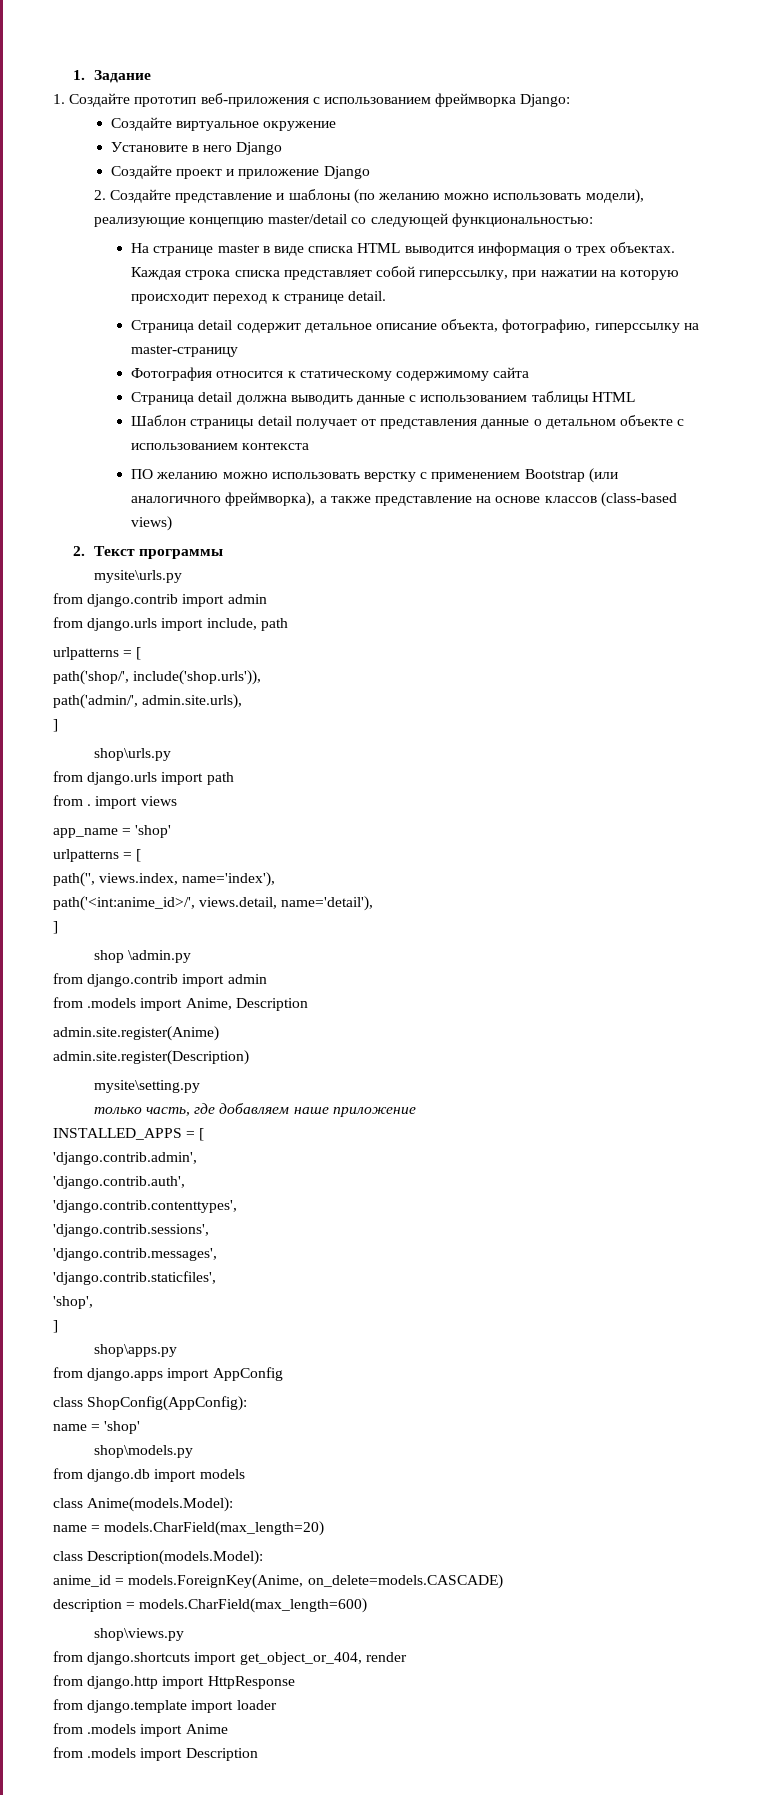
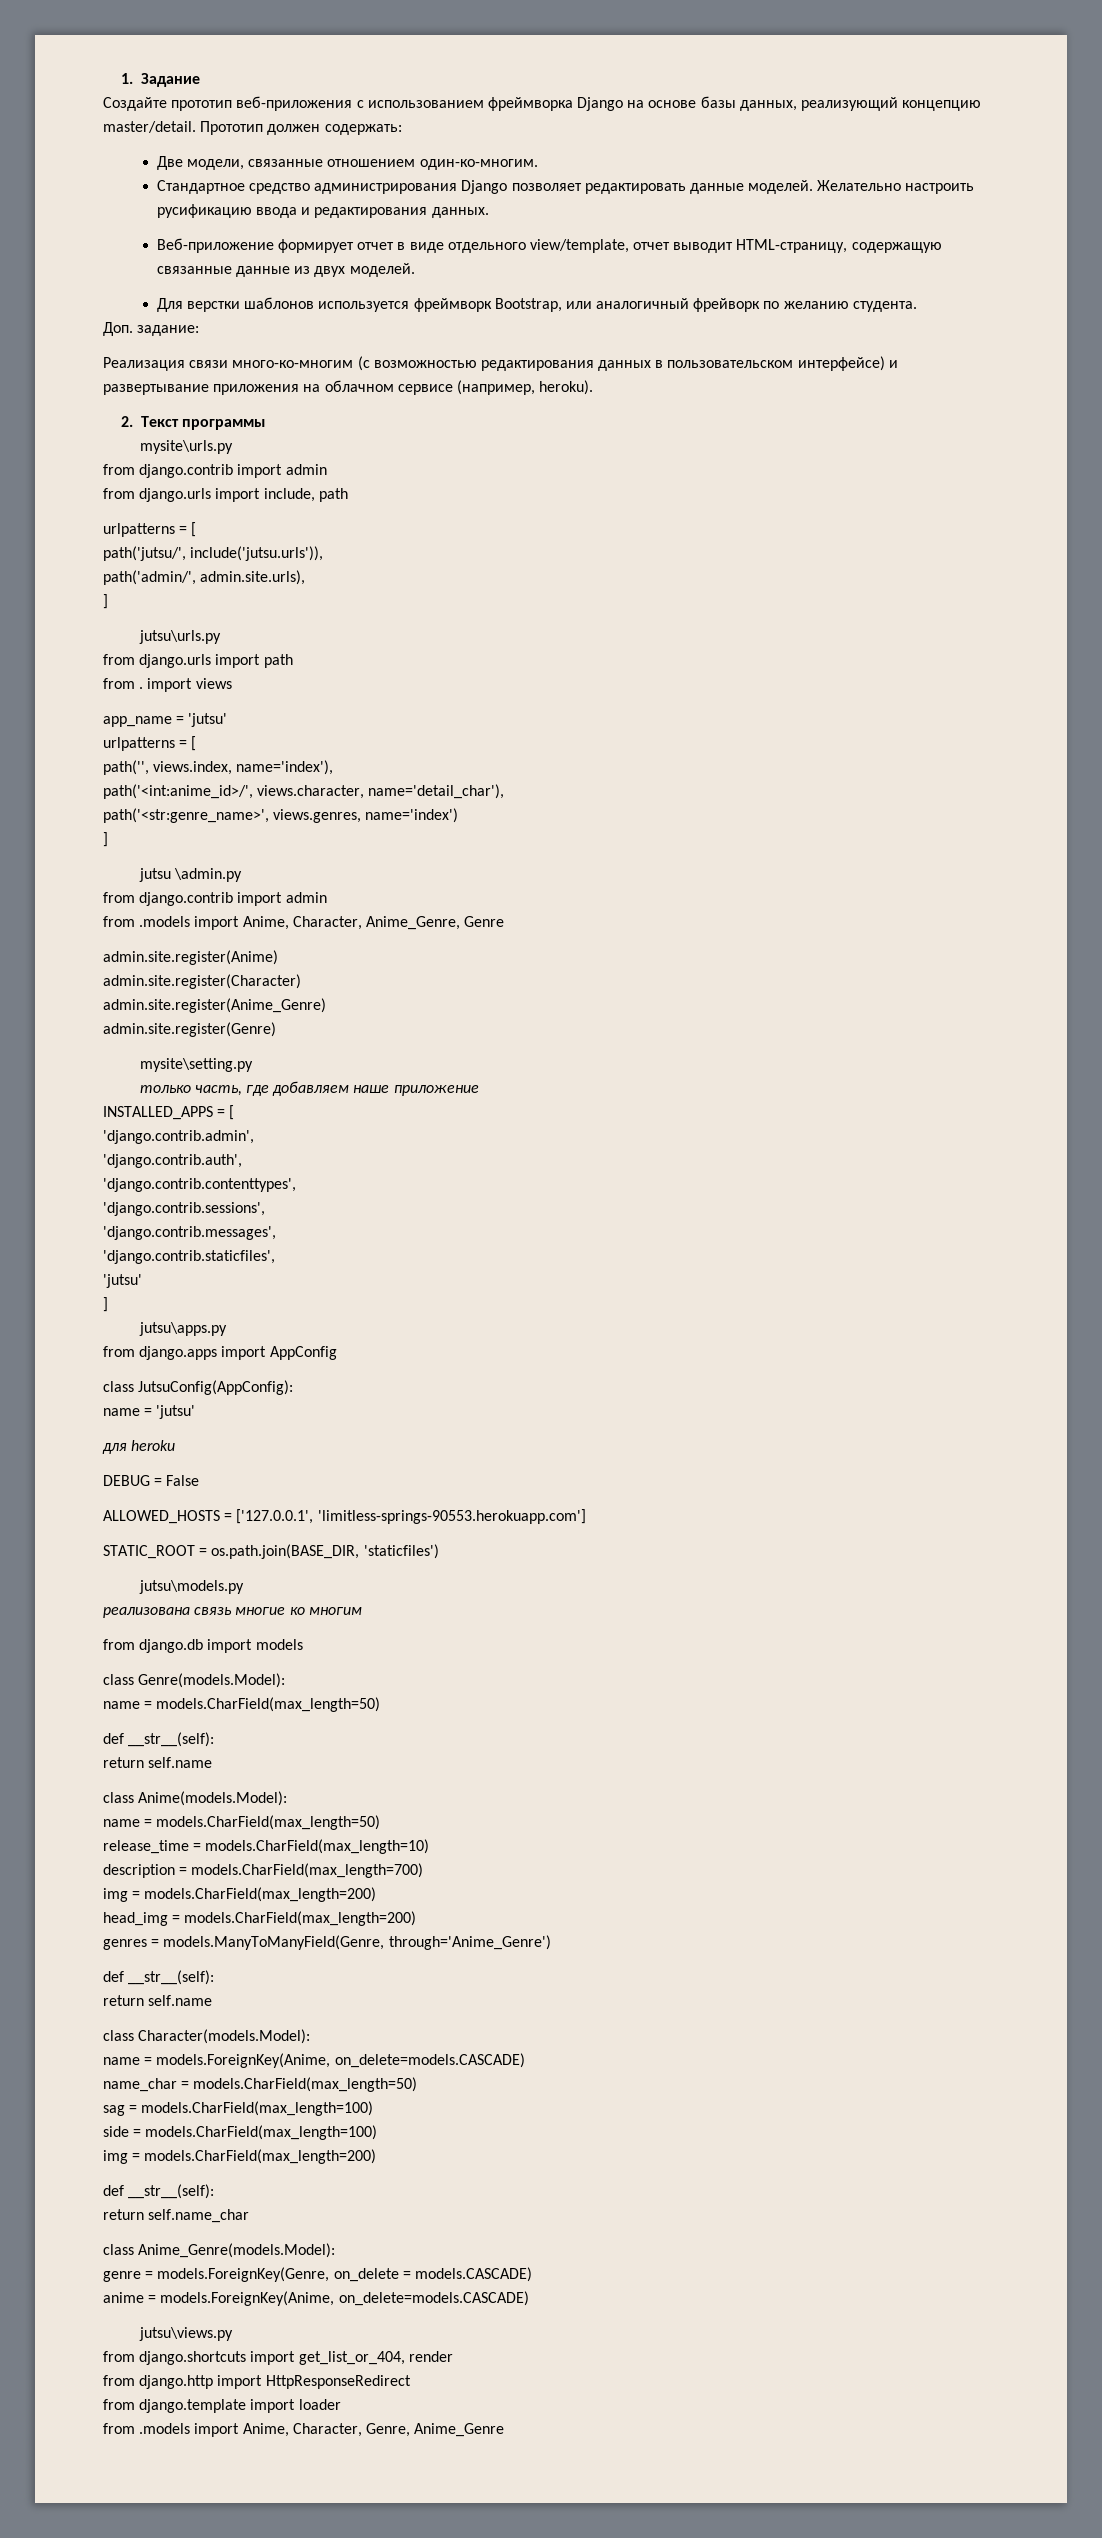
[53,94,65,104] 1. -> (201, 80) none
[520,94,571,107] [110,117,337,131] [110,142,283,155] [110,165,370,179] [93,189,644,204] [93,213,593,227] [131,242,676,256] [131,266,679,280] [131,291,387,304] [131,319,699,333] [131,345,239,357] [131,367,530,381] [131,391,635,405] [131,415,685,429] [131,443,310,450] [131,468,618,483] [131,492,677,507] [131,516,173,531] Django: // Создайте виртуальное окружение // Установите в него Django // Создайте проект и приложение Django // 2. Создайте представление и шаблоны (по желанию можно использовать модели), реализующие концепцию master/detail со следующей функциональностью: // На странице master в виде списка HTML выводится информация о трех объектах. Каждая строка списка представляет собой гиперссылку, при нажатии на которую происходит переход к странице detail. // Страница detail содержит детальное описание объекта, фотографию, гиперссылку на master-страницу // Фотография относится к статическому содержимому сайта // Страница detail должна выводить данные с использованием таблицы HTML // Шаблон страницы detail получает от представления данные о детальном объекте с использованием контекста // ПО желанию можно использовать верстку с применением Bootstrap (или аналогичного фреймворка), а также представление на основе классов (class-based views) -> [577,96,982,111] [103,121,402,135] [156,156,538,170] [156,180,975,194] [156,204,489,218] [156,238,942,253] [156,263,415,277] [156,297,917,312] [103,322,200,336] [103,356,898,371] [103,380,594,395] Django на основе базы данных, реализующий концепцию master/detail. Прототип должен содержать: // Две модели, связанные отношением один-ко-многим. // Стандартное средство администрирования Django позволяет редактировать данные моделей. Желательно настроить русификацию ввода и редактирования данных. // Веб-приложение формирует отчет в виде отдельного view/template, отчет выводит HTML-страницу, содержащую связанные данные из двух моделей. // Для верстки шаблонов используется фреймворк Bootstrap, или аналогичный фрейворк по желанию студента. // Доп. задание: // Реализация связи много-ко-многим (с возможностью редактирования данных в пользовательском интерфейсе) и развертывание приложения на облачном сервисе (например, heroku).
[53,670,262,685] path('shop/', include('shop.urls')), -> [103,546,324,561] path('jutsu/', include('jutsu.urls')),
[93,748,171,761] shop\urls.py -> [138,630,221,644] jutsu\urls.py
[135,825,172,838] 'shop' -> [188,713,228,727] 'jutsu'
[199,896,374,911] [53,921,58,934] [93,950,124,963] views.detail, name='detail'), // ] // shop -> [257,784,505,799] [103,808,459,823] [103,832,108,847] [138,868,171,882] views.character, name='detail_char'), // path('<str:genre_name>', views.genres, name='index') // ] // jutsu
[235,998,308,1011] [53,1026,219,1041] [53,1050,249,1065] Description // admin.site.register(Anime) // admin.site.register(Description) -> [292,916,505,930] [103,950,278,965] [103,974,301,989] [103,998,326,1013] [103,1022,276,1037] Сharacter, Anime_Genre, Genre // admin.site.register(Anime) // admin.site.register(Сharacter) // admin.site.register(Anime_Genre) // admin.site.register(Genre)
[53,1296,93,1309] [53,1320,58,1333] [93,1344,177,1357] 'shop', // ] // shop\apps.py -> [103,1274,142,1288] [103,1297,108,1312] [138,1322,227,1336] 'jutsu' // ] // jutsu\apps.py
[87,1396,248,1411] [53,1421,141,1434] [93,1445,193,1458] [53,1468,245,1482] [53,1497,234,1512] [53,1521,325,1536] [53,1550,264,1565] [53,1574,503,1589] [53,1598,368,1613] [93,1628,184,1641] ShopConfig(AppConfig): // name = 'shop' // shop\models.py // from django.db import models // class Anime(models.Model): // name = models.CharField(max_length=20) // class Description(models.Model): // anime_id = models.ForeignKey(Anime, on_delete=models.CASCADE) // description = models.CharField(max_length=600) // shop\views.py -> [138,1380,294,1395] [103,1405,196,1419] [102,1440,176,1454] [103,1475,200,1486] [103,1509,586,1524] [103,1544,439,1559] [138,1580,244,1594] [103,1607,362,1618] [103,1639,303,1653] [103,1673,286,1688] [103,1697,381,1712] [103,1732,215,1747] [103,1757,213,1768] [103,1791,288,1806] [103,1815,381,1830] [103,1839,430,1854] [103,1863,424,1878] [103,1887,377,1902] [103,1911,417,1926] [103,1935,551,1950] [103,1970,215,1985] [103,1995,213,2006] [103,2029,311,2044] [103,2053,525,2068] [103,2077,418,2092] [103,2101,374,2116] [103,2125,378,2140] [103,2149,377,2164] [103,2184,215,2199] [103,2209,250,2223] [103,2243,336,2258] [103,2267,532,2282] [103,2291,529,2306] [138,2327,233,2341] JutsuConfig(AppConfig): // name = 'jutsu' // для heroku // DEBUG = False // ALLOWED_HOSTS = ['127.0.0.1', 'limitless-springs-90553.herokuapp.com'] // STATIC_ROOT = os.path.join(BASE_DIR, 'staticfiles') // jutsu\models.py // реализована связь многие ко многим // from django.db import models // class Genre(models.Model): // name = models.CharField(max_length=50) // def __str__(self): // return self.name // class Anime(models.Model): // name = models.CharField(max_length=50) // release_time = models.CharField(max_length=10) // description = models.CharField(max_length=700) // img = models.CharField(max_length=200) // head_img = models.CharField(max_length=200) // genres = models.ManyToManyField(Genre, through='Anime_Genre') // def __str__(self): // return self.name // class Сharacter(models.Model): // name = models.ForeignKey(Anime, on_delete=models.CASCADE) // name_char = models.CharField(max_length=50) // sag = models.CharField(max_length=100) // side = models.CharField(max_length=100) // img = models.CharField(max_length=200) // def __str__(self): // return self.name_char // class Anime_Genre(models.Model): // genre = models.ForeignKey(Genre, on_delete = models.CASCADE) // anime = models.ForeignKey(Anime, on_delete=models.CASCADE) // jutsu\views.py
[239,1652,362,1665] get_object_or_404, -> [298,2351,405,2365] get_list_or_404,
[207,1676,295,1689] HttpResponse -> [265,2375,411,2389] HttpResponseRedirect
[185,1724,228,1734] [53,1747,258,1761] Anime // from .models import Description -> [242,2423,505,2437] Anime, Сharacter, Genre, Anime_Genre

